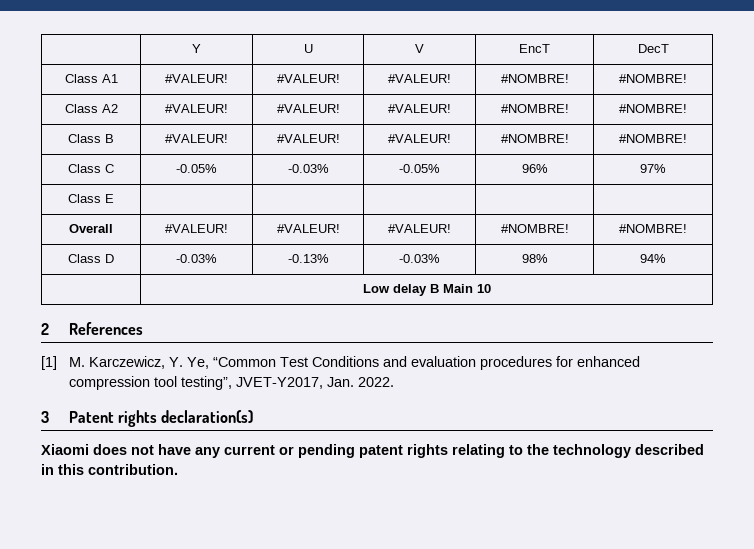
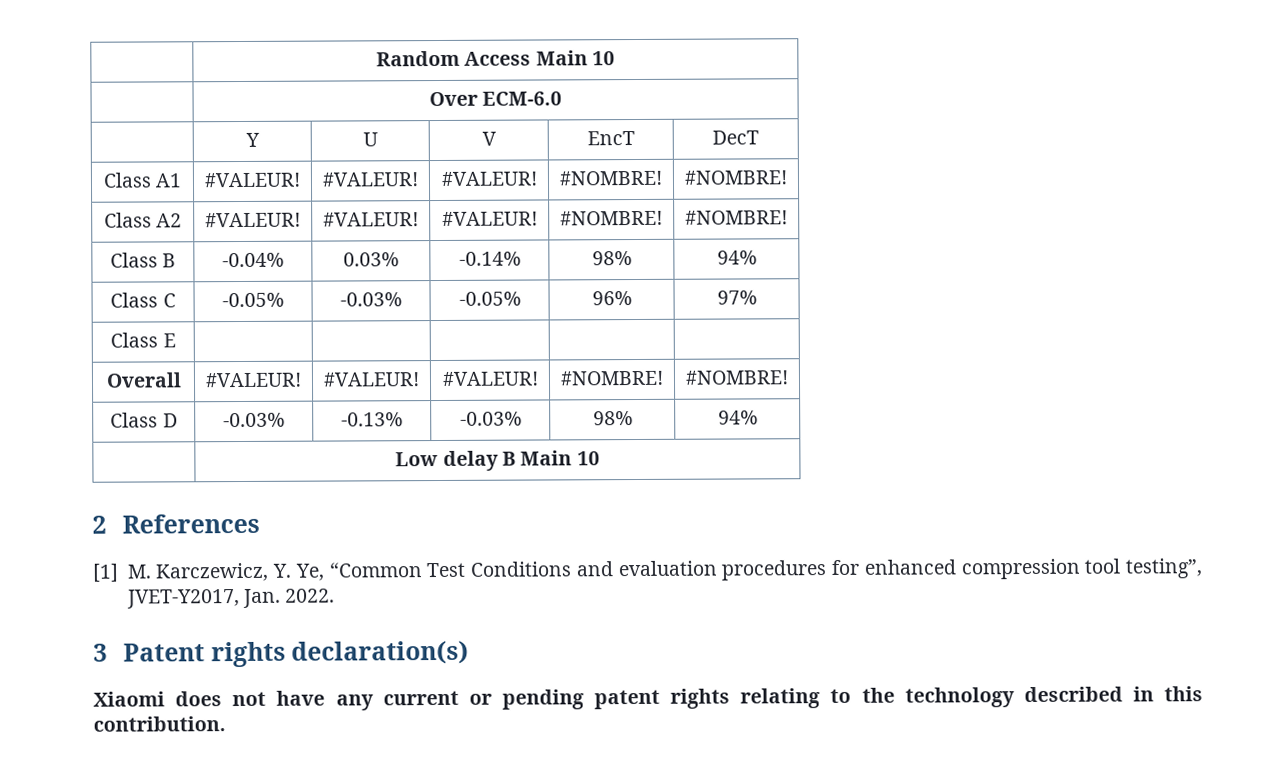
(192, 48) none -> [376,50,615,67] [428,91,563,107] | Random Access Main 10 // | Over ECM-6.0 //
[165,134,228,143] [276,134,340,143] [388,134,451,143] [500,134,569,143] [619,134,687,143] #VALEUR! | #VALEUR! | #VALEUR! | #NOMBRE! | #NOMBRE! -> [222,252,284,268] [343,252,399,267] [458,251,521,266] [591,251,632,266] [716,250,757,265] -0.04% | 0.03% | -0.14% | 98% | 94%

